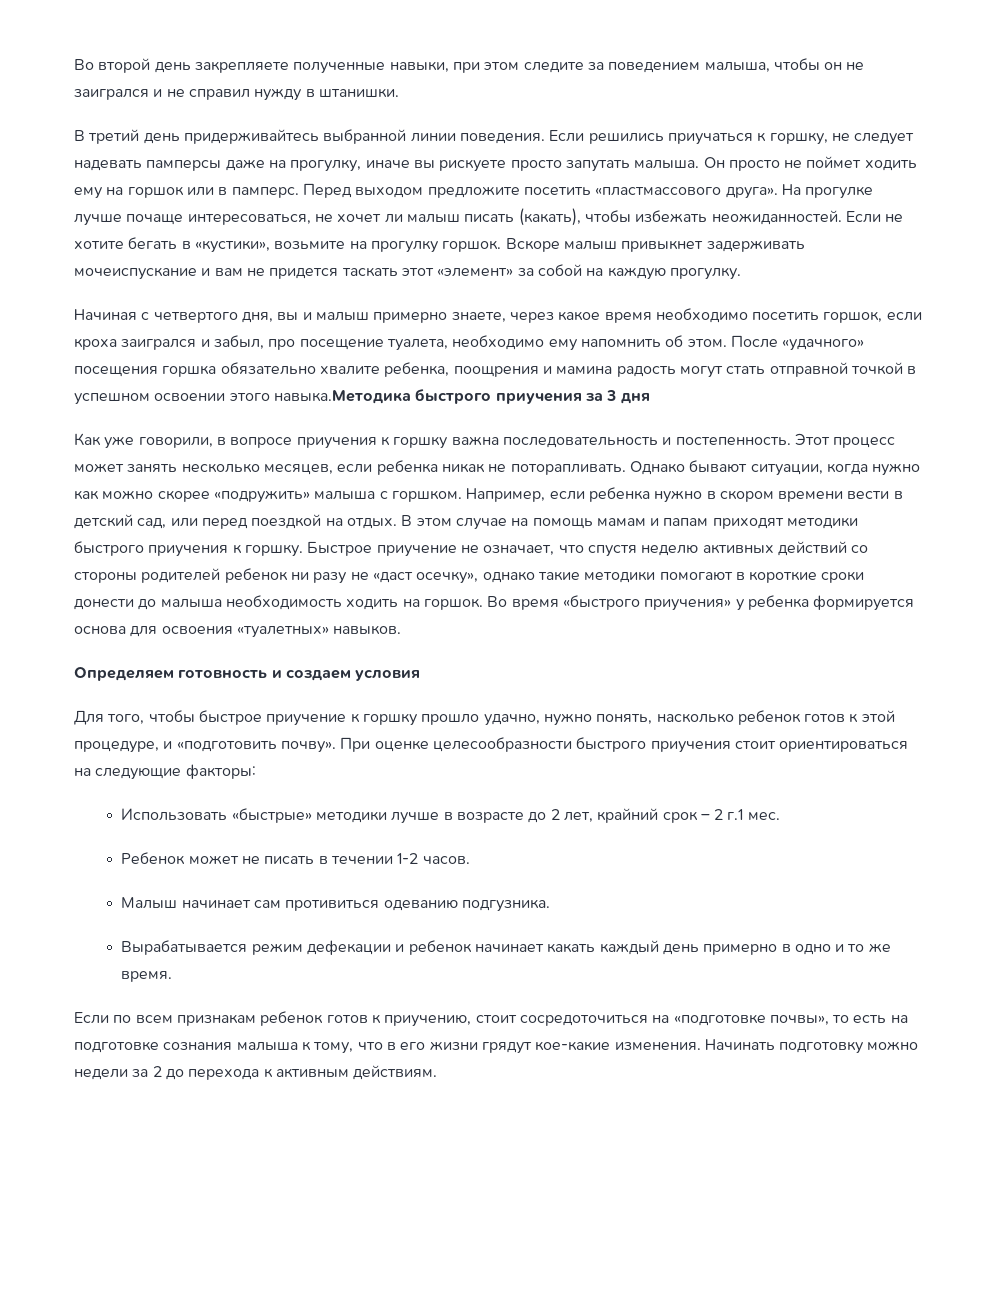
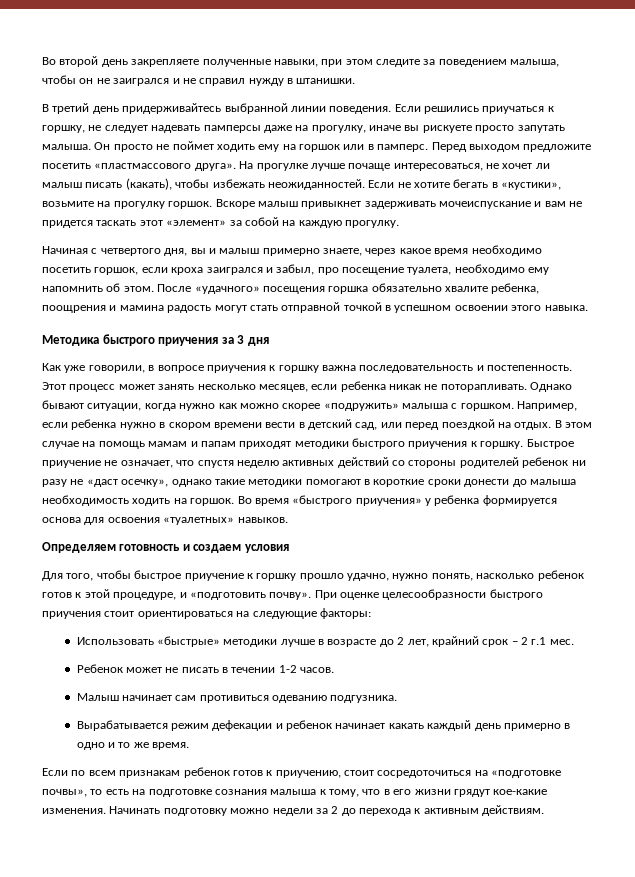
[273,390,411,404] навыка.Методика -> [544,305,588,311] [42,335,99,346] навыка. // Методика

